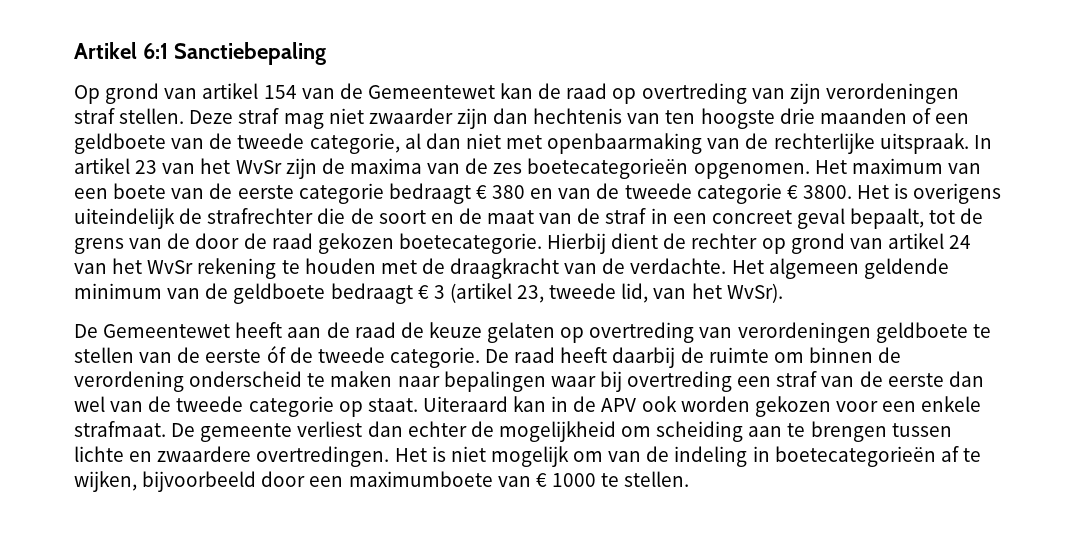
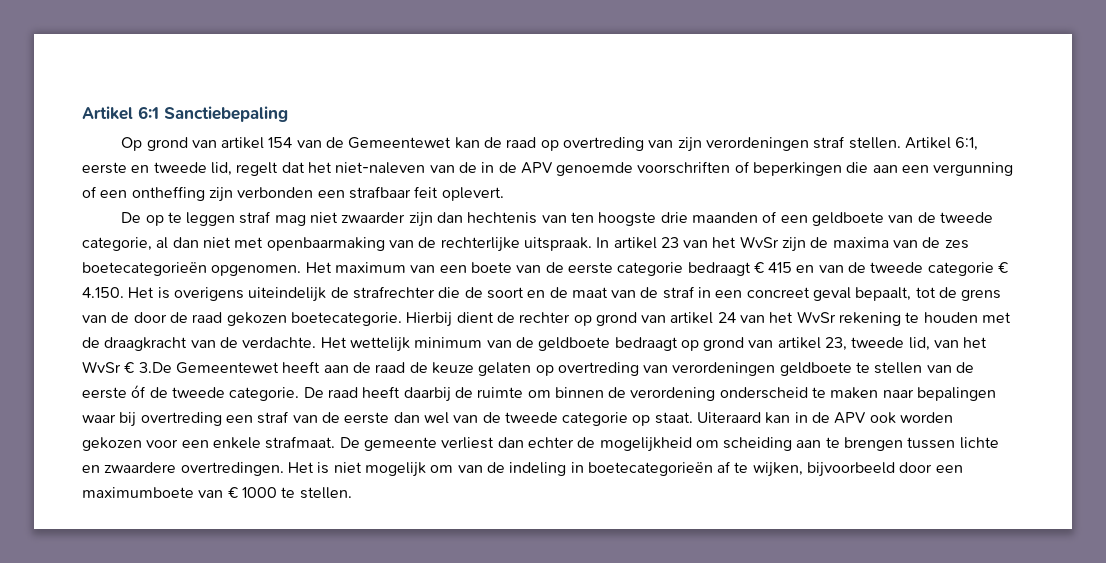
[189,110,234,124] Deze -> [904,137,979,151] [82,161,1014,176] [82,186,504,202] [121,212,236,226] Artikel 6:1, eerste en tweede lid, regelt dat het niet-naleven van de in de APV genoemde voorschriften of beperkingen die aan een vergunning of een ontheffing zijn verbonden een strafbaar feit oplevert. // De op te leggen
[492,185,526,199] 380 -> [768,262,793,273] 415
[802,185,852,199] 3800. -> [82,287,124,298] 4.150.
[768,258,949,279] algemeen geldende -> [349,337,410,352] wettelijk
[417,283,512,303] € 3 (artikel -> [680,337,821,351] op grond van artikel
[726,283,783,303] [74,324,98,338] WvSr). // De -> [82,361,172,373] WvSr € 3.De

